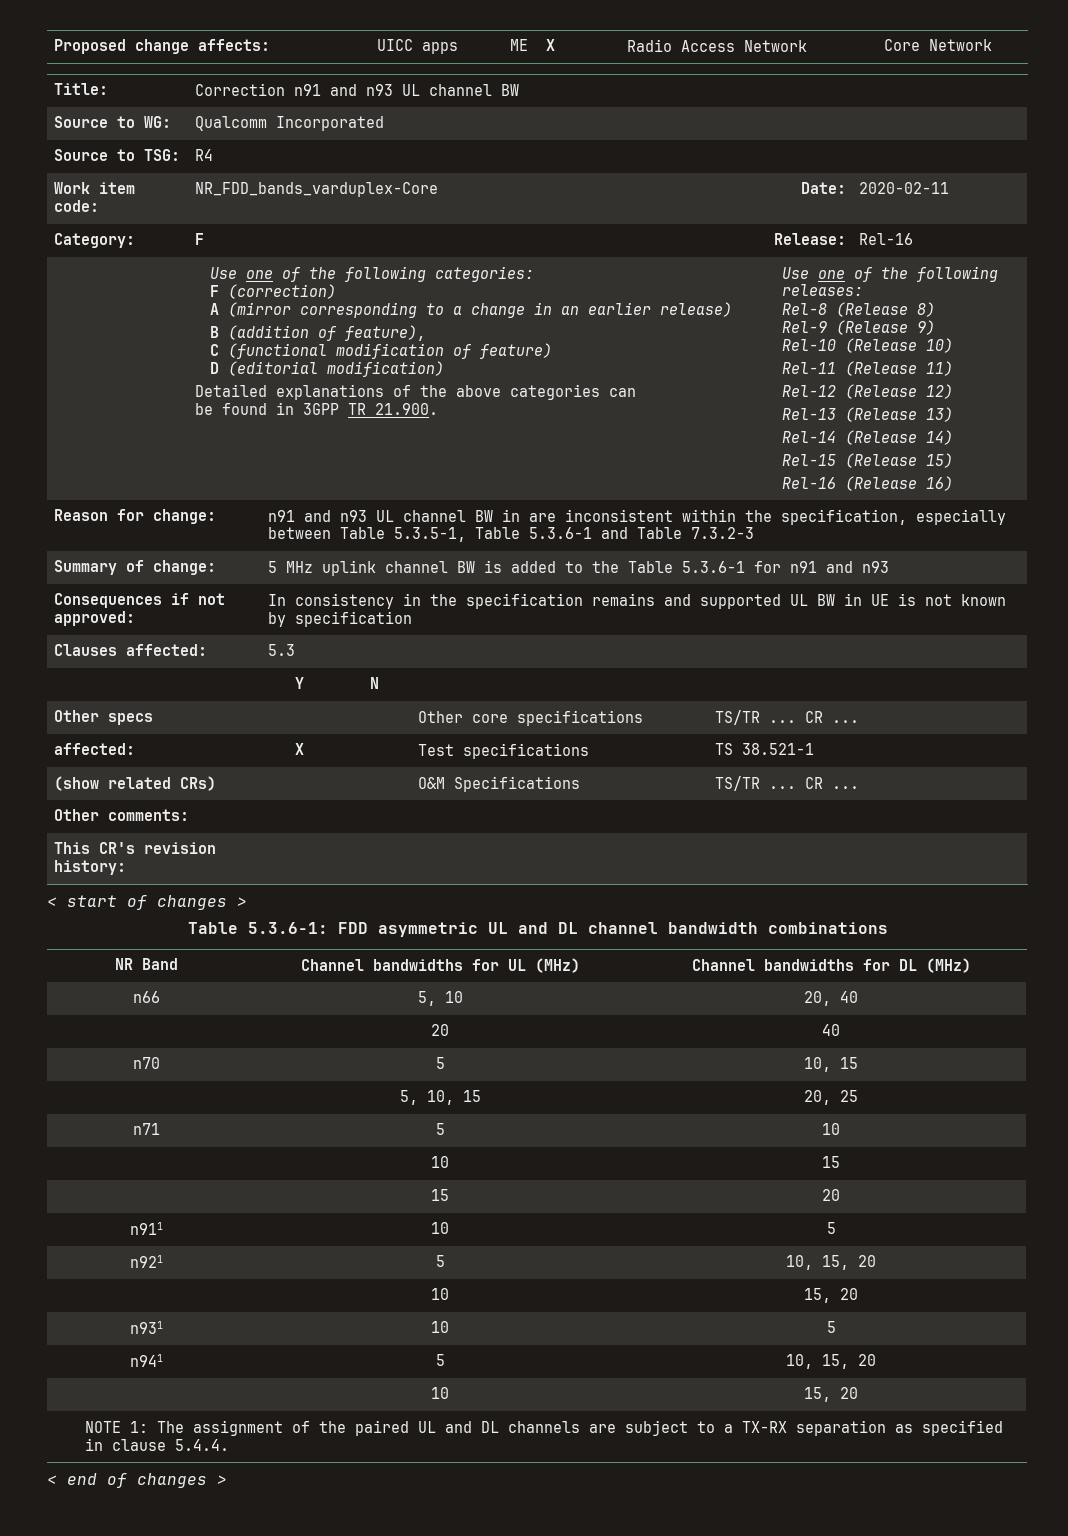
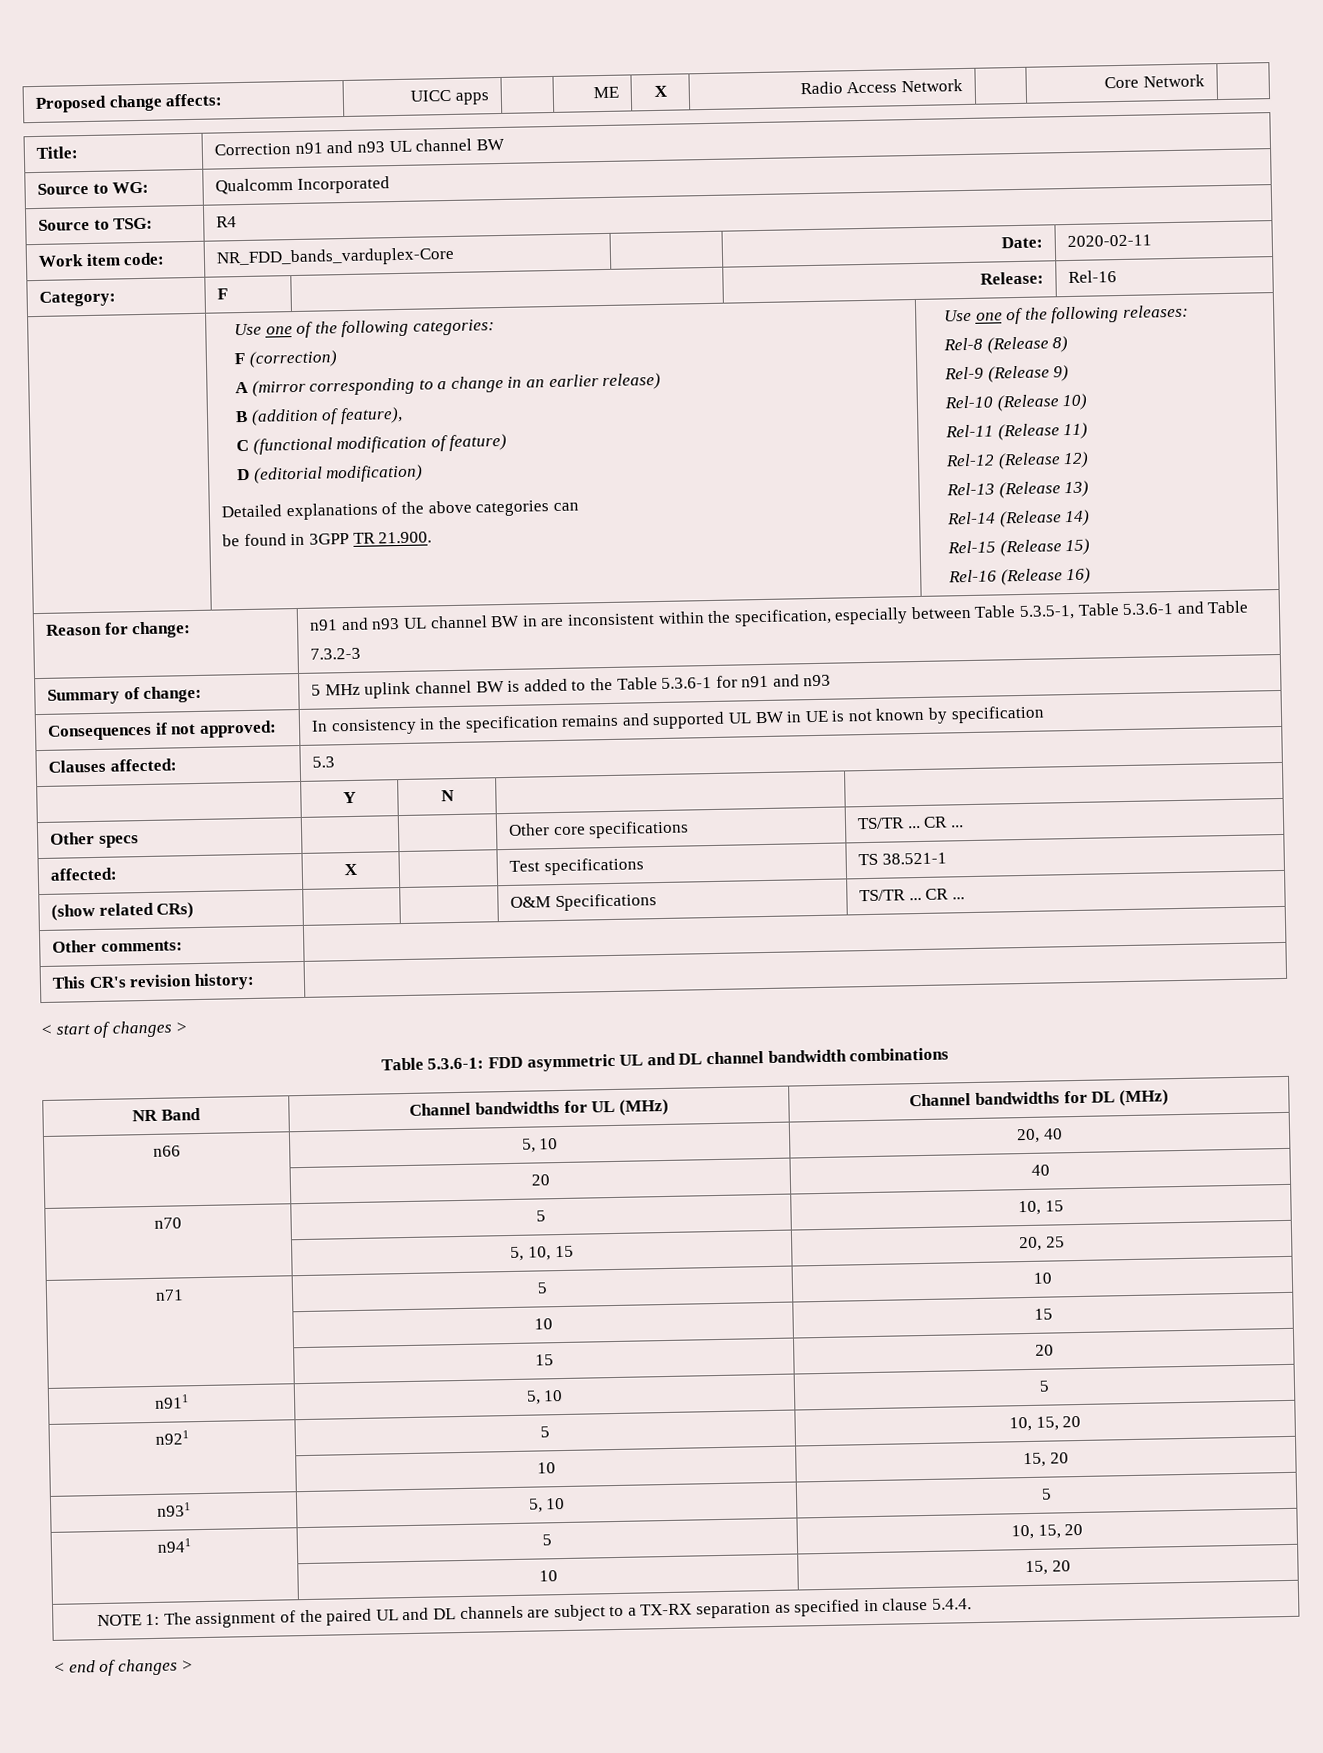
(163, 1228) none -> [525,1390,541,1405] 5,
(163, 1327) none -> [528,1498,543,1513] 5,

